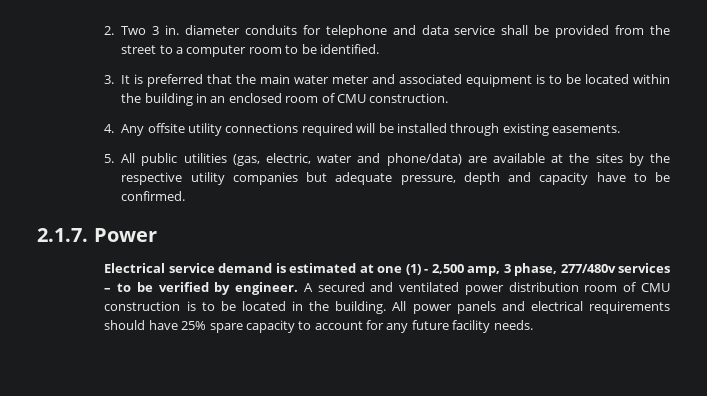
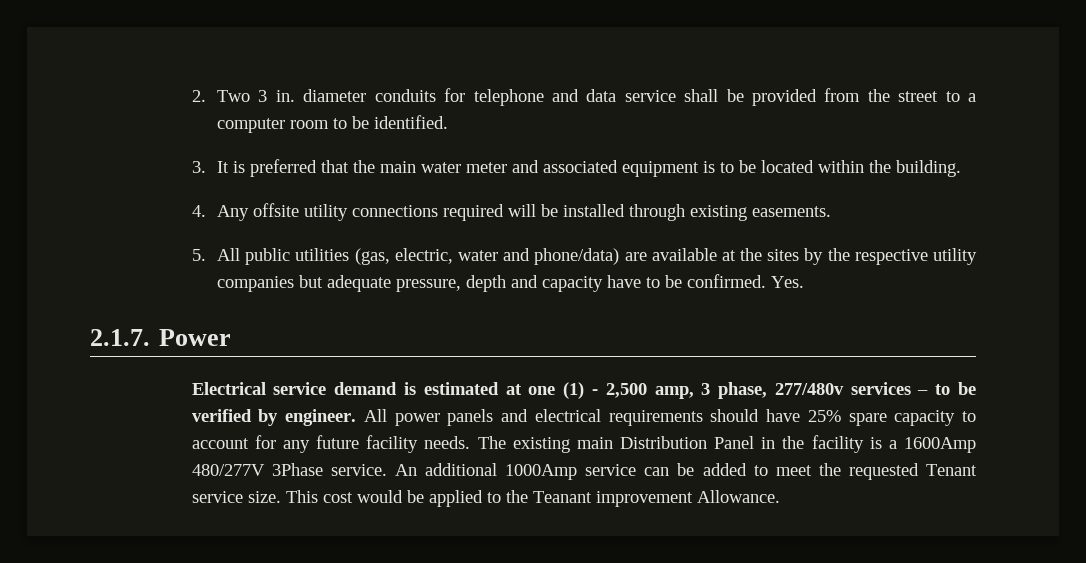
[144,93,449,106] building in an enclosed room of CMU construction. -> [896,160,962,177] building.
(186, 196) none -> [771,276,805,288] Yes.
[303,282,670,295] [104,301,387,314] A secured and ventilated power distribution room of CMU construction is to be located in the building. -> (357, 417) none
(533, 325) none -> [477,435,976,453] [191,463,977,480] [191,490,780,507] The existing main Distribution Panel in the facility is a 1600Amp 480/277V 3Phase service. An additional 1000Amp service can be added to meet the requested Tenant service size. This cost would be applied to the Teanant improvement Allowance.

